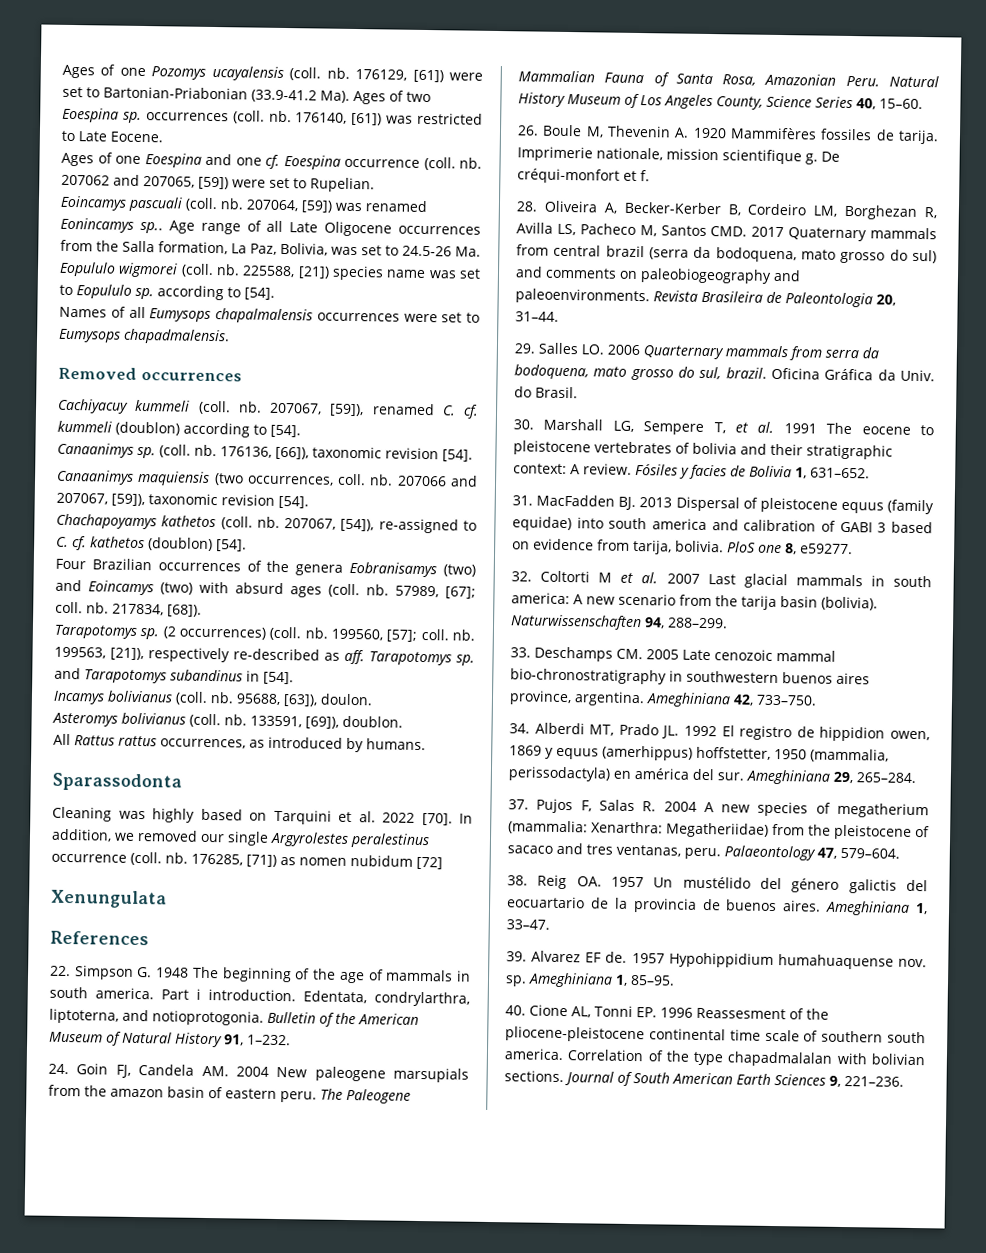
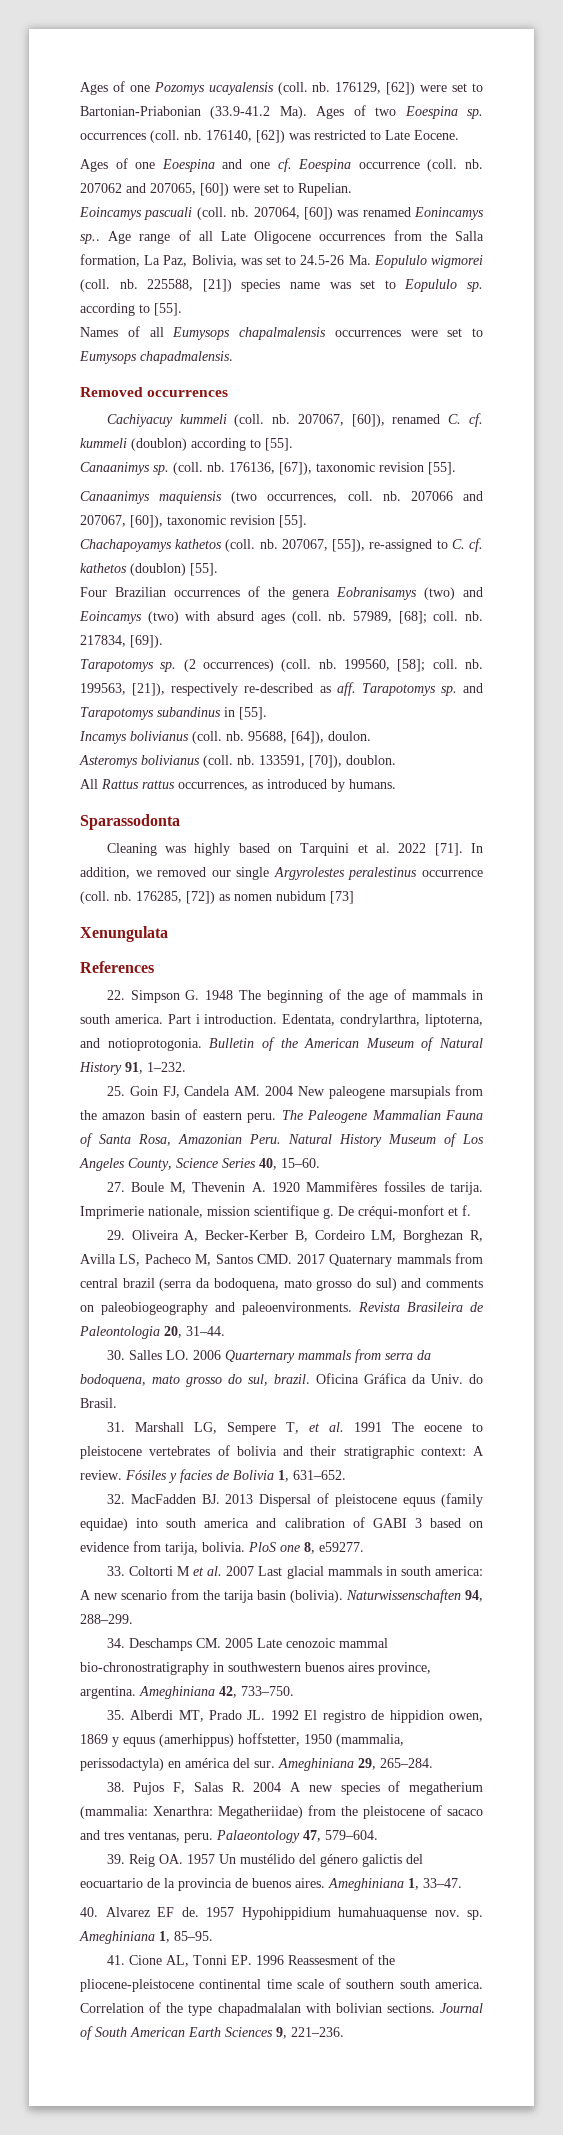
[412,69,444,83] [61]) -> [386,82,416,95] [62])
[351,112,383,126] [61]) -> [256,130,285,143] [62])
[198,176,229,190] [59]) -> [200,183,229,196] [60])
[301,200,333,213] [59]) -> [303,207,333,220] [60])
[244,287,275,300] [54]. -> [154,303,182,316] [55].
[329,403,365,417] [59]), -> [351,414,385,427] [60]),
[270,424,301,438] [54]. -> [265,438,293,451] [55].
[275,446,473,462] [66]), taxonomic revision [54]. -> [279,462,456,475] [67]), taxonomic revision [55].
[111,493,309,509] [59]), taxonomic revision [54]. -> [130,515,307,528] [60]), taxonomic revision [55].
[340,518,375,532] [54]), -> [332,539,366,552] [55]),
[216,539,247,552] [54]. -> [190,563,218,576] [55].
[445,586,476,599] [67]; -> [398,611,427,624] [68];
[167,604,202,617] [68]). -> [130,635,163,648] [69]).
[386,629,418,642] [57]; -> [397,659,426,672] [58];
[262,671,294,685] [54]. -> [239,707,267,720] [55].
[283,694,318,707] [63]), -> [291,731,324,744] [64]),
[305,716,339,729] [69]), -> [309,755,342,768] [70]),
[421,813,453,826] [70]. -> [434,843,463,856] [71].
[246,854,277,867] [71]) -> [186,891,215,904] [72])
[416,856,443,870] [72] -> [330,891,354,904] [73]
[48,1063,69,1075] 24. -> [106,1086,125,1096] 25.
[517,125,539,136] 26. -> [106,1182,125,1192] 27.
[516,201,538,212] 28. -> [106,1230,125,1240] 29.
[514,343,536,354] 29. -> [106,1350,125,1360] 30.
[513,419,534,430] 30. -> [106,1422,125,1432] 31.
[512,495,533,506] 31. -> [106,1494,125,1504] 32.
[511,571,532,582] 32. -> [106,1566,125,1576] 33.
[510,647,531,658] 33. -> [106,1638,125,1648] 34.
[509,723,530,734] 34. -> [106,1710,125,1720] 35.
[508,799,529,810] 37. -> [106,1782,125,1792] 38.
[507,875,528,886] 38. -> [106,1854,125,1864] 39.
[506,951,527,962] 39. -> [80,1907,98,1917] 40.
[505,1005,526,1016] 40. -> [106,1955,125,1965] 41.

